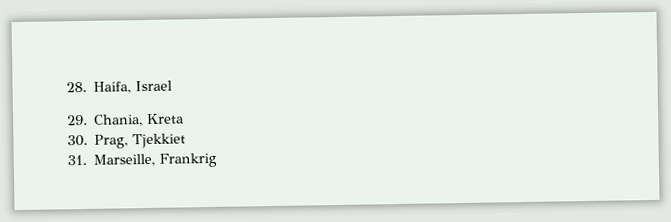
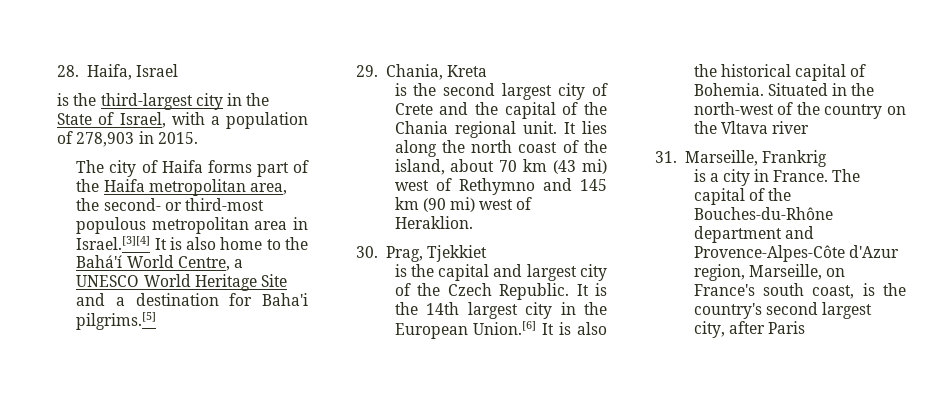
[66,113,185,127] [66,133,187,149] [66,152,218,168] 29. Chania, Kreta // 30. Prag, Tjekkiet // 31. Marseille, Frankrig -> [57,93,270,110] [57,112,308,129] [57,131,198,147] [76,160,309,177] [76,179,287,196] [76,198,264,211] [76,217,308,234] [76,236,308,250] [76,255,243,271] [76,274,287,291] [76,293,308,306] [76,312,157,330] [356,64,488,80] [394,83,608,100] [394,102,607,119] [394,121,607,138] [394,140,607,157] [394,159,607,175] [394,178,607,195] [394,197,533,212] [394,216,473,229] [356,245,488,262] [394,264,607,281] [394,283,607,300] [394,302,607,319] [394,321,607,339] [693,64,867,81] [693,83,875,96] [693,102,906,119] [693,121,809,134] [655,150,828,167] [693,169,861,186] [693,188,791,205] [693,207,833,220] [693,226,814,243] [693,245,899,262] [693,264,845,281] [693,283,906,299] [693,302,872,319] [693,321,805,338] is the third-largest city in the State of Israel, with a population of 278,903 in 2015. // The city of Haifa forms part of the Haifa metropolitan area, the second- or third-most populous metropolitan area in Israel.[3][4] It is also home to the Bahá'í World Centre, a UNESCO World Heritage Site and a destination for Baha'i pilgrims.[5] // 29. Chania, Kreta // is the second largest city of Crete and the capital of the Chania regional unit. It lies along the north coast of the island, about 70 km (43 mi) west of Rethymno and 145 km (90 mi) west of Heraklion. // 30. Prag, Tjekkiet // is the capital and largest city of the Czech Republic. It is the 14th largest city in the European Union.[6] It is also the historical capital of Bohemia. Situated in the north-west of the country on the Vltava river // 31. Marseille, Frankrig // is a city in France. The capital of the Bouches-du-Rhône department and Provence-Alpes-Côte d'Azur region, Marseille, on France's south coast, is the country's second largest city, after Paris

